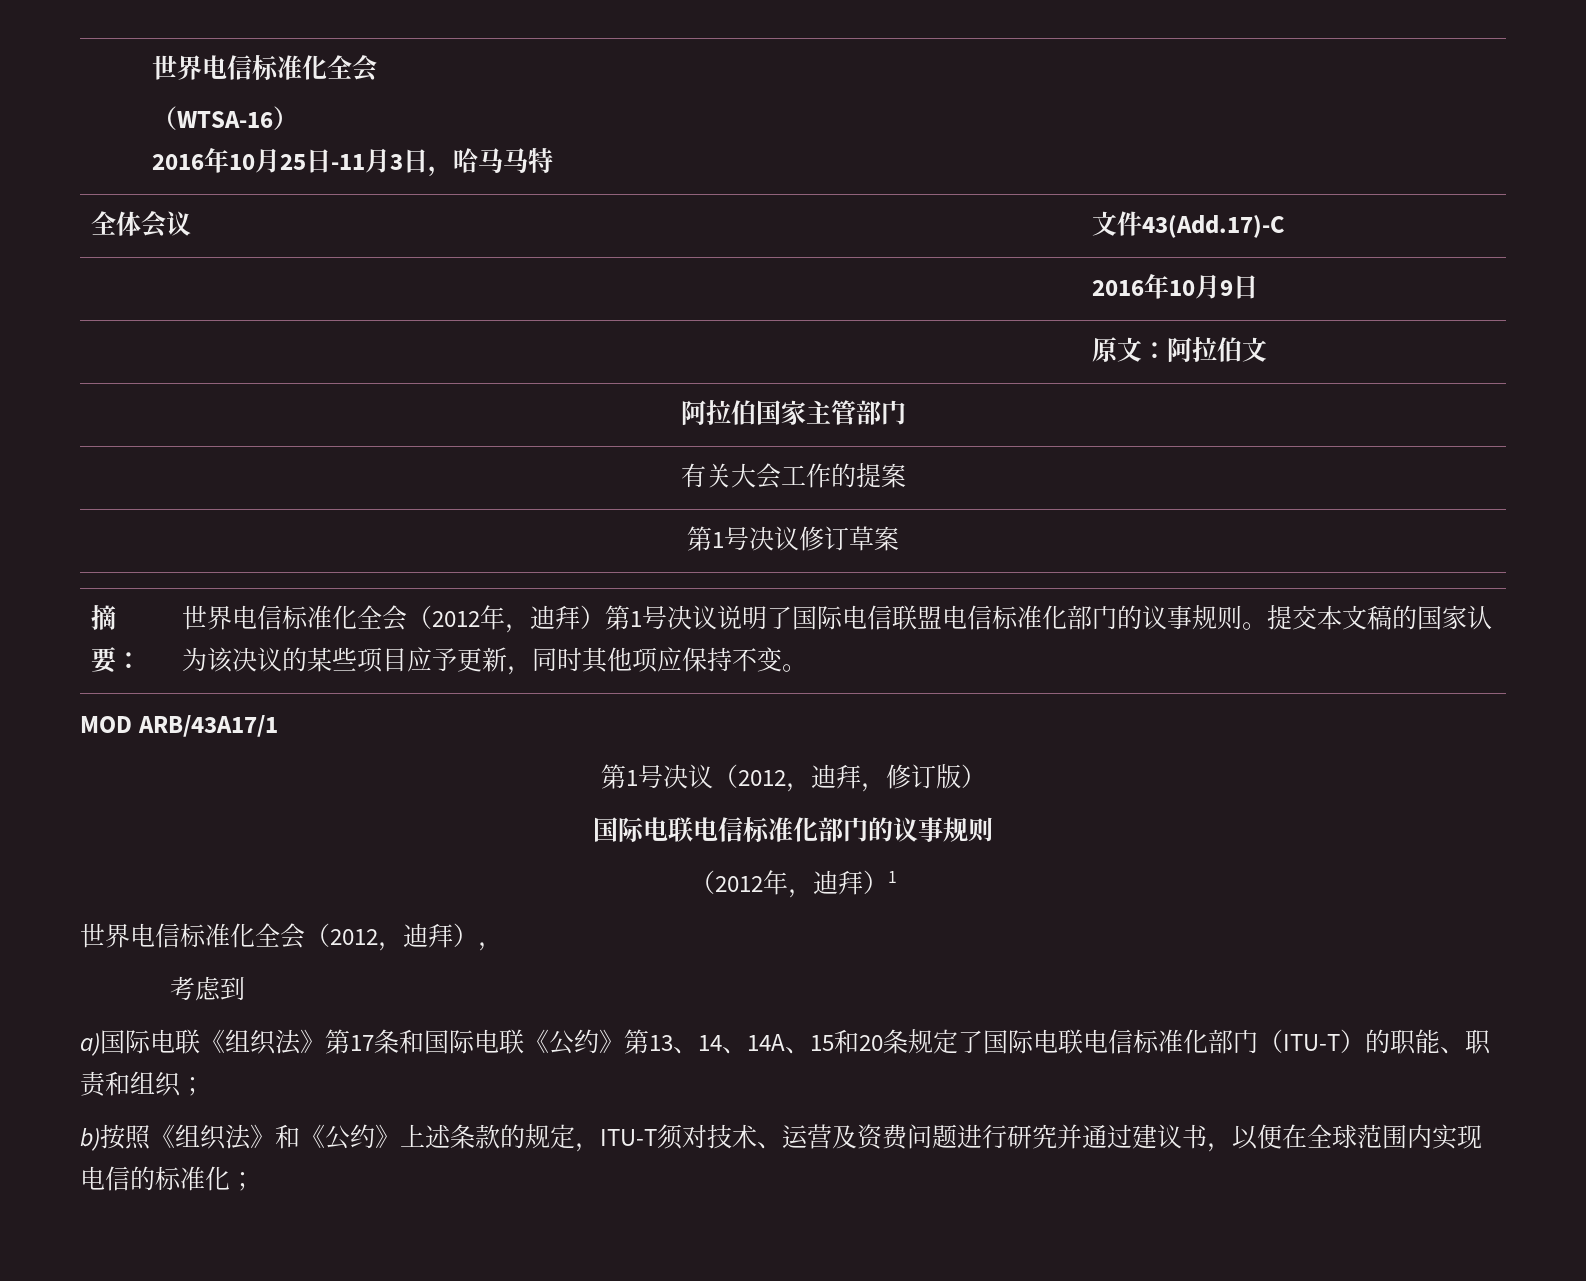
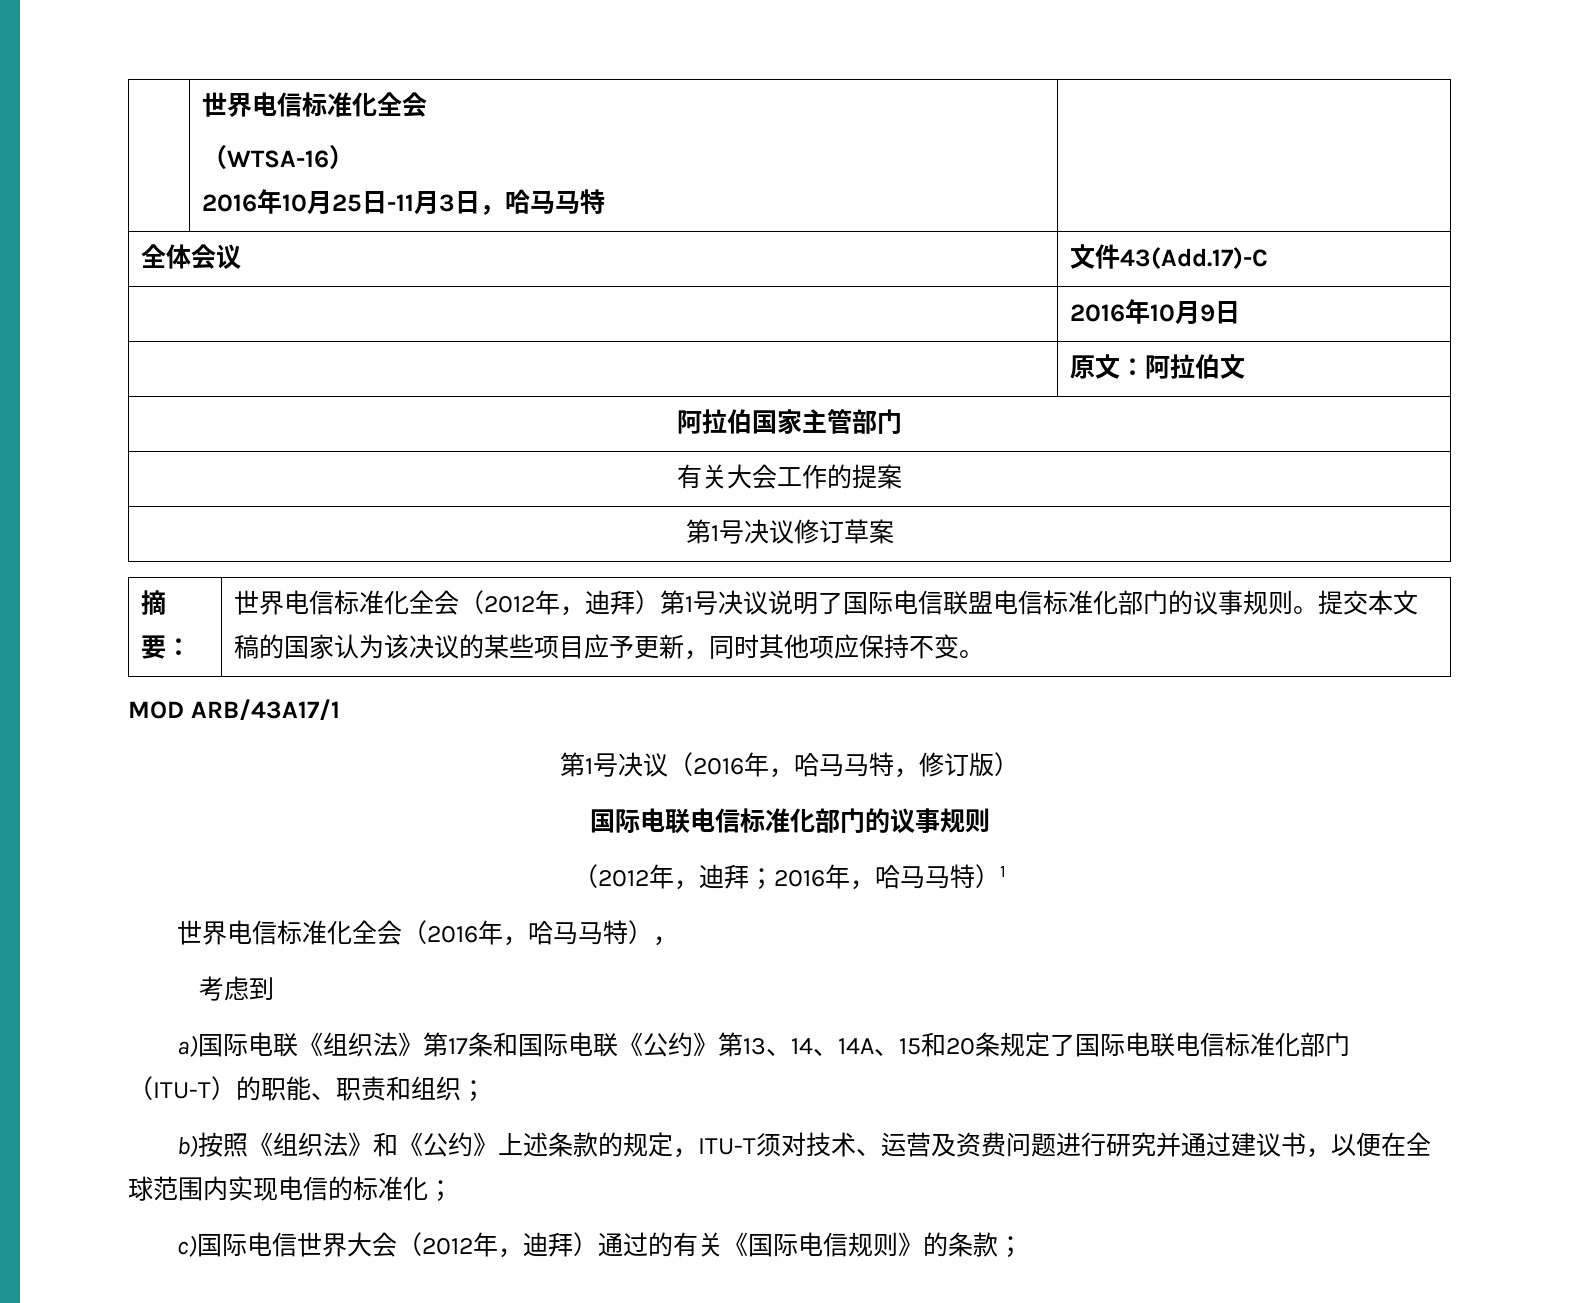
[737,764,861,792] 2012，迪拜 -> [693,752,894,778] 2016年，哈马马特
(863, 882) none -> [749,864,975,890] ；2016年，哈马马特
[330,923,453,951] 2012，迪拜 -> [427,920,629,946] 2016年，哈马马特
(255, 1181) none -> [177,1232,1024,1258] // c)国际电信世界大会（2012年，迪拜）通过的有关《国际电信规则》的条款；

